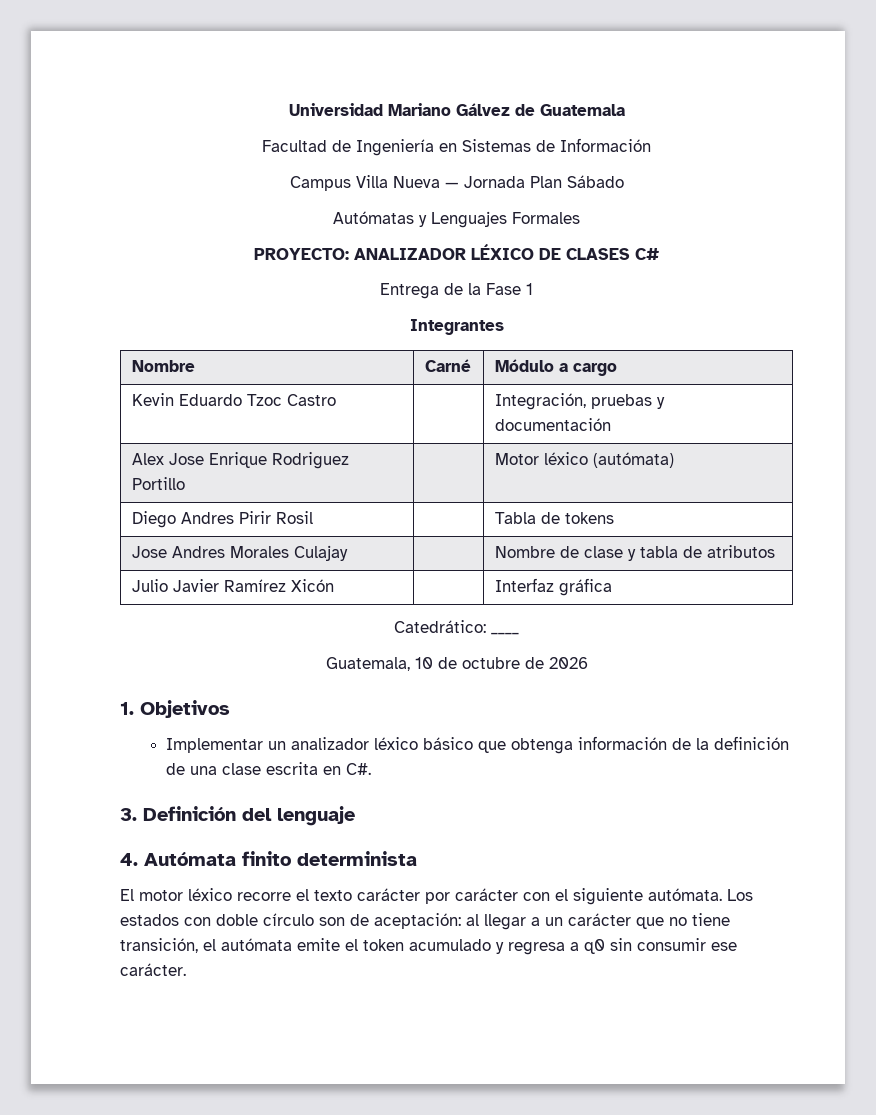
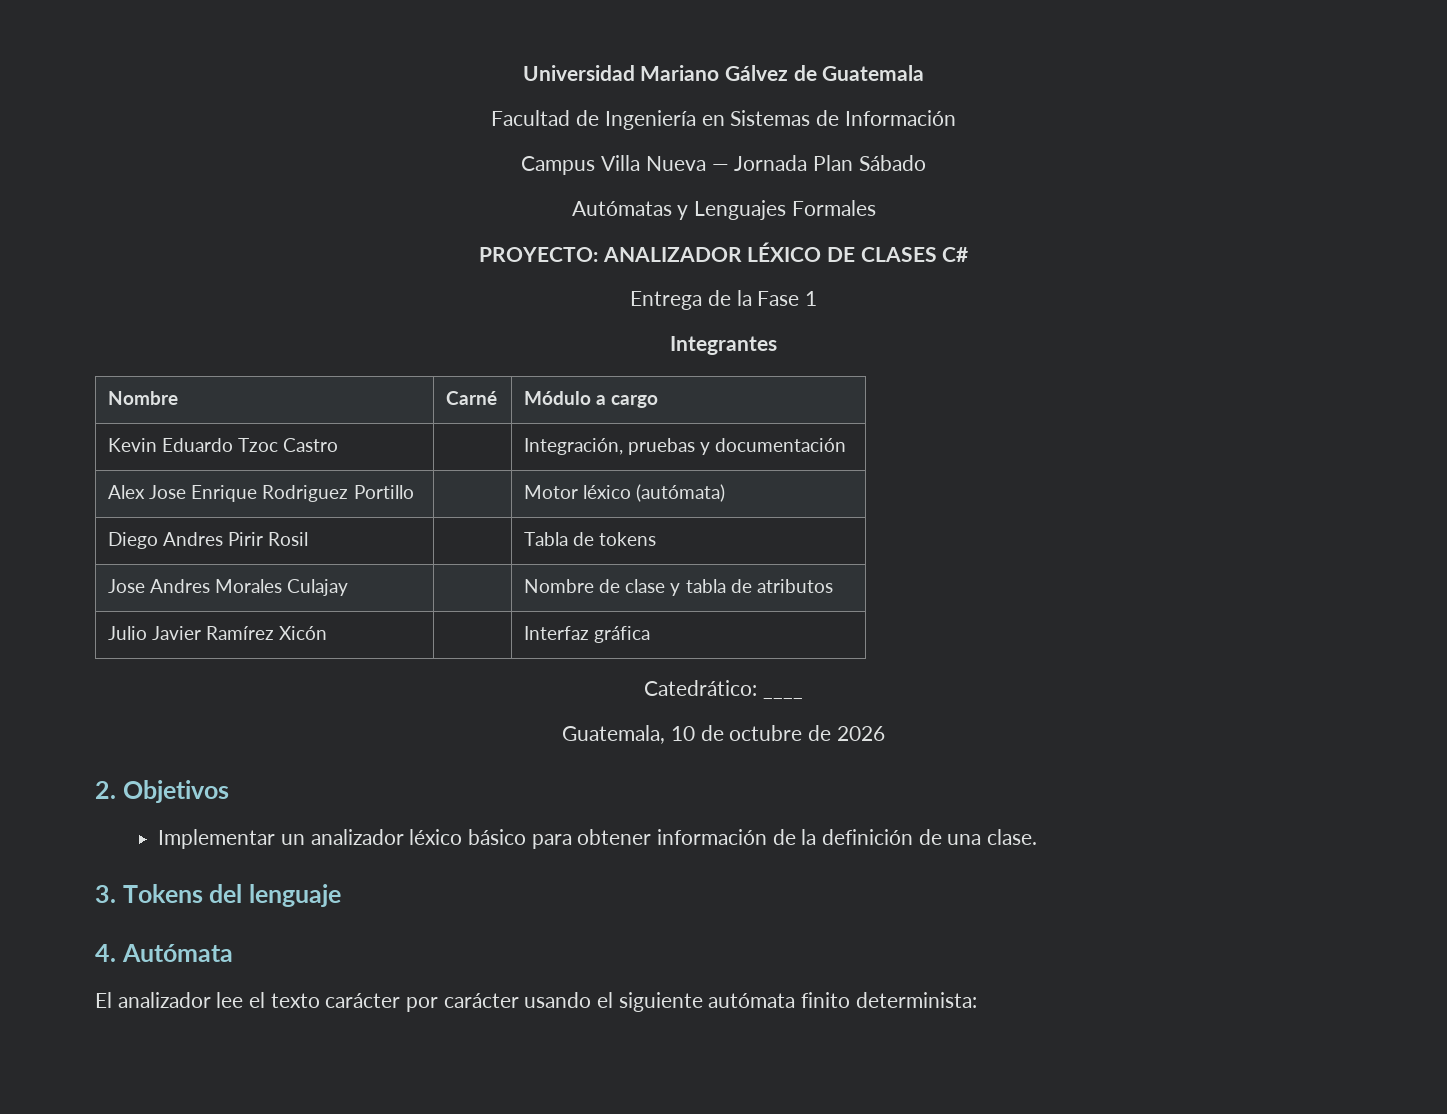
[120,702,134,715] 1. -> [95,781,116,799] 2.
[478,738,574,754] que obtenga -> [531,829,652,849] para obtener
[222,762,372,775] clase escrita en C#. -> [987,829,1038,845] clase.
[143,806,236,821] Definición -> [122,884,203,903] Tokens
[242,851,417,866] finito determinista -> (233, 953) none
[139,888,291,901] motor léxico recorre -> [117,992,244,1008] analizador lee
[523,892,550,901] con -> [524,992,592,1008] usando
[648,888,753,901] [120,913,730,930] [120,938,737,955] [120,963,186,976] autómata. Los estados con doble círculo son de aceptación: al llegar a un carácter que no tiene transición, el autómata emite el token acumulado y regresa a q0 sin consumir ese carácter. -> [708,992,977,1008] autómata finito determinista:

